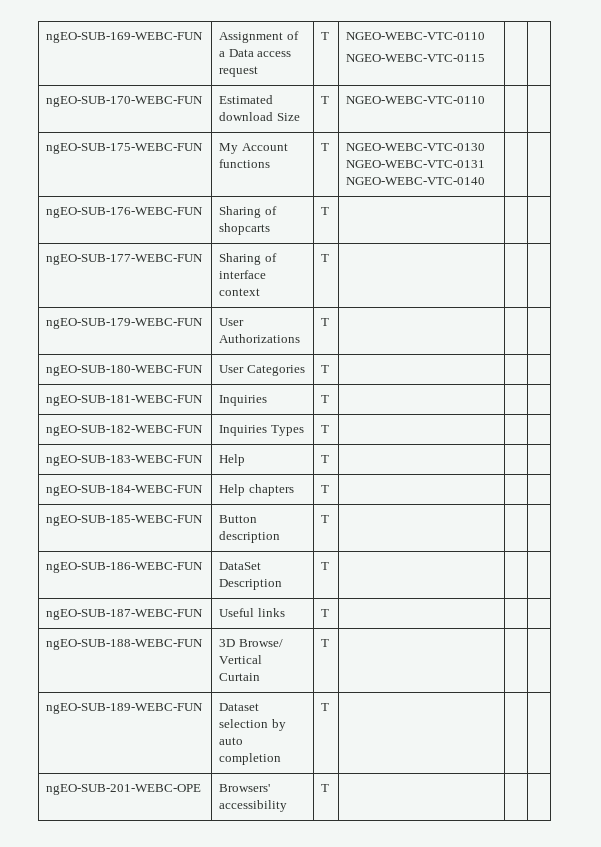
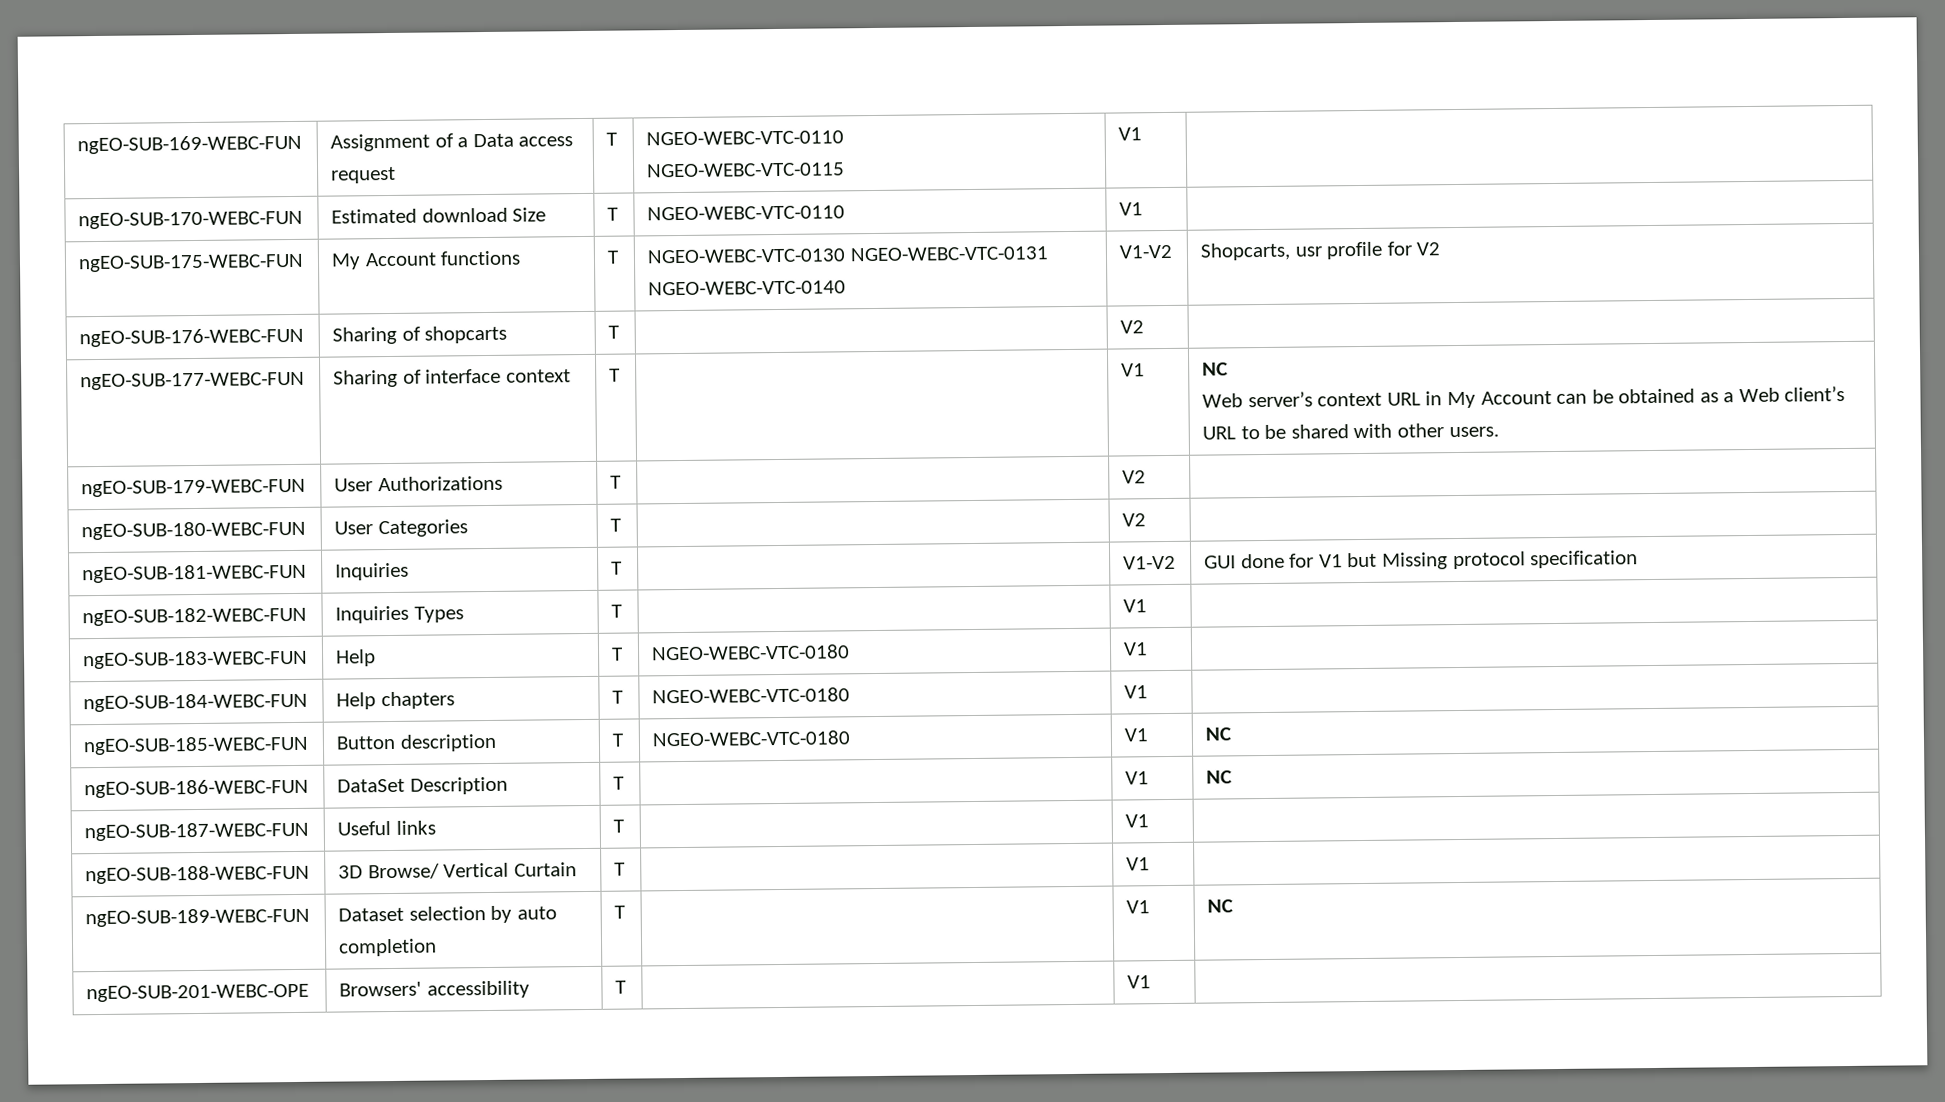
(486, 58) none -> [1118,127,1143,141] V1
(486, 100) none -> [1119,202,1144,216] V1
(486, 181) | -> [1119,244,1173,259] [1200,241,1441,261] V1-V2 | Shopcarts, usr profile for V2
(330, 211) none -> [1120,320,1145,334] V2
(330, 258) | -> [1121,363,1146,377] [1202,362,1229,376] [1202,386,1846,409] [1202,423,1499,440] V1 | NC // Web server’s context URL in My Account can be obtained as a Web client’s URL to be shared with other users.
(330, 322) none -> [1122,470,1147,484] V2
(330, 369) none -> [1122,513,1147,527] V2
(330, 399) | -> [1123,555,1177,570] [1204,550,1639,570] V1-V2 | GUI done for V1 but Missing protocol specification
(330, 429) none -> [1123,599,1148,613] V1
(330, 459) | -> [651,644,851,661] [1123,642,1149,656] NGEO-WEBC-VTC-0180 | V1
(330, 489) | -> [652,687,851,704] [1124,685,1149,699] NGEO-WEBC-VTC-0180 | V1
(330, 519) | | -> [652,730,851,747] [1124,728,1149,742] [1205,727,1232,741] NGEO-WEBC-VTC-0180 | V1 | NC
(330, 566) | -> [1125,771,1150,785] [1206,770,1233,784] V1 | NC
(330, 613) none -> [1125,814,1150,828] V1
(330, 643) none -> [1126,857,1151,871] V1
(330, 707) | -> [1126,900,1151,914] [1207,899,1234,913] V1 | NC
(330, 788) none -> [1127,975,1152,989] V1

